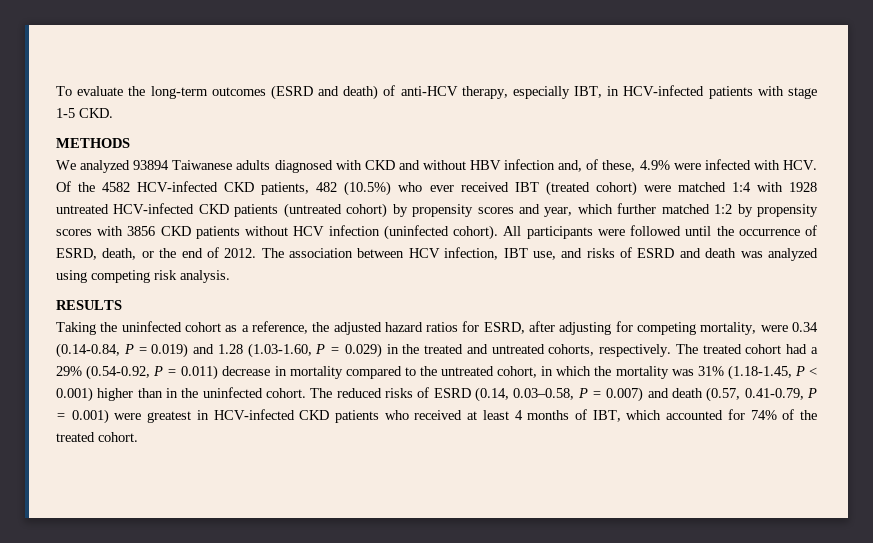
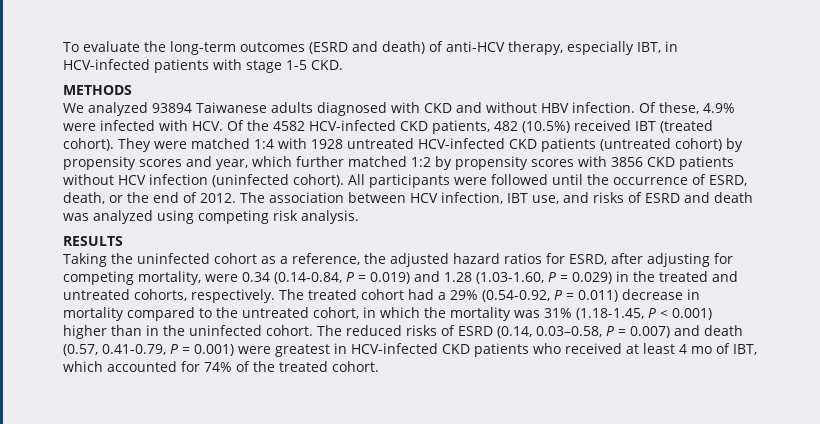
[504,159,599,172] infection and, of -> [571,102,656,113] infection. Of
[398,182,454,192] who ever -> (570, 127) none
[595,181,637,196] cohort) -> [63,138,151,152] cohort). They
[527,410,570,420] months -> [691,346,712,354] mo

